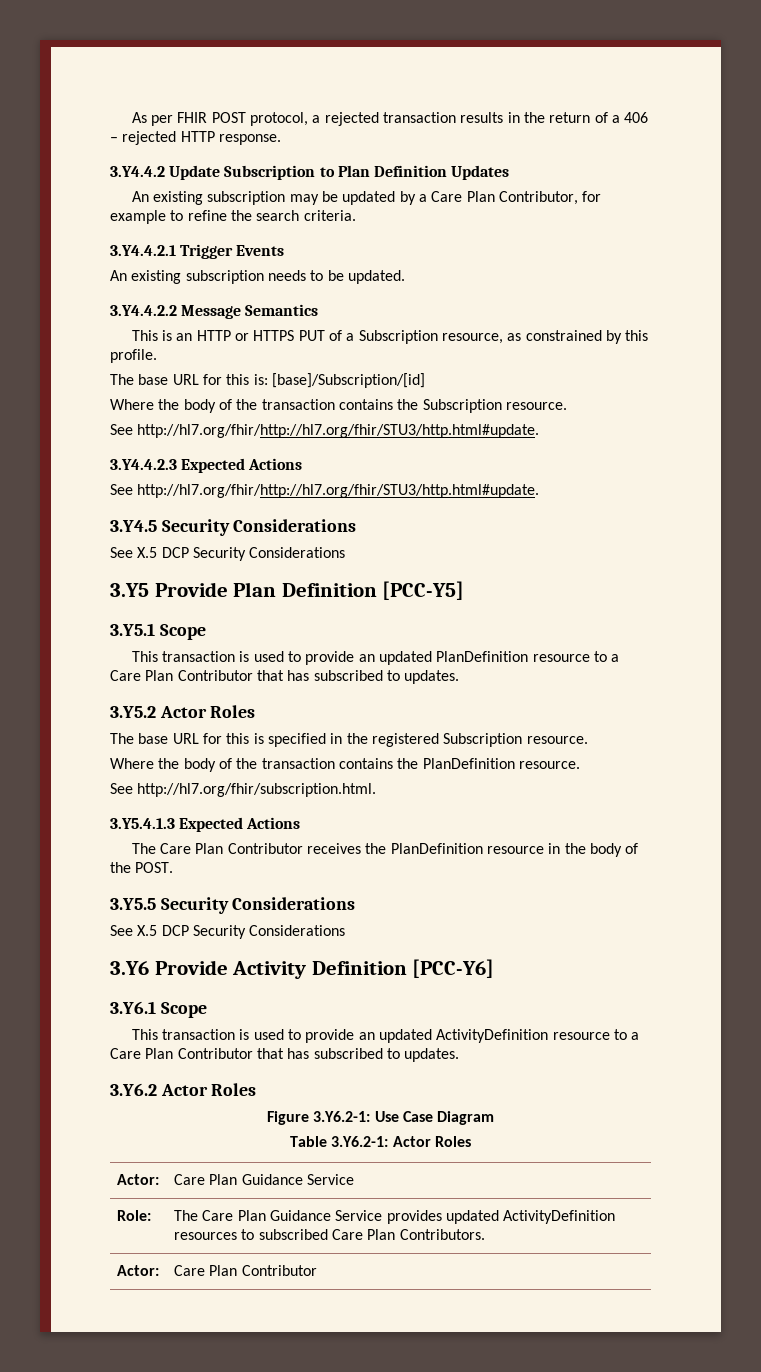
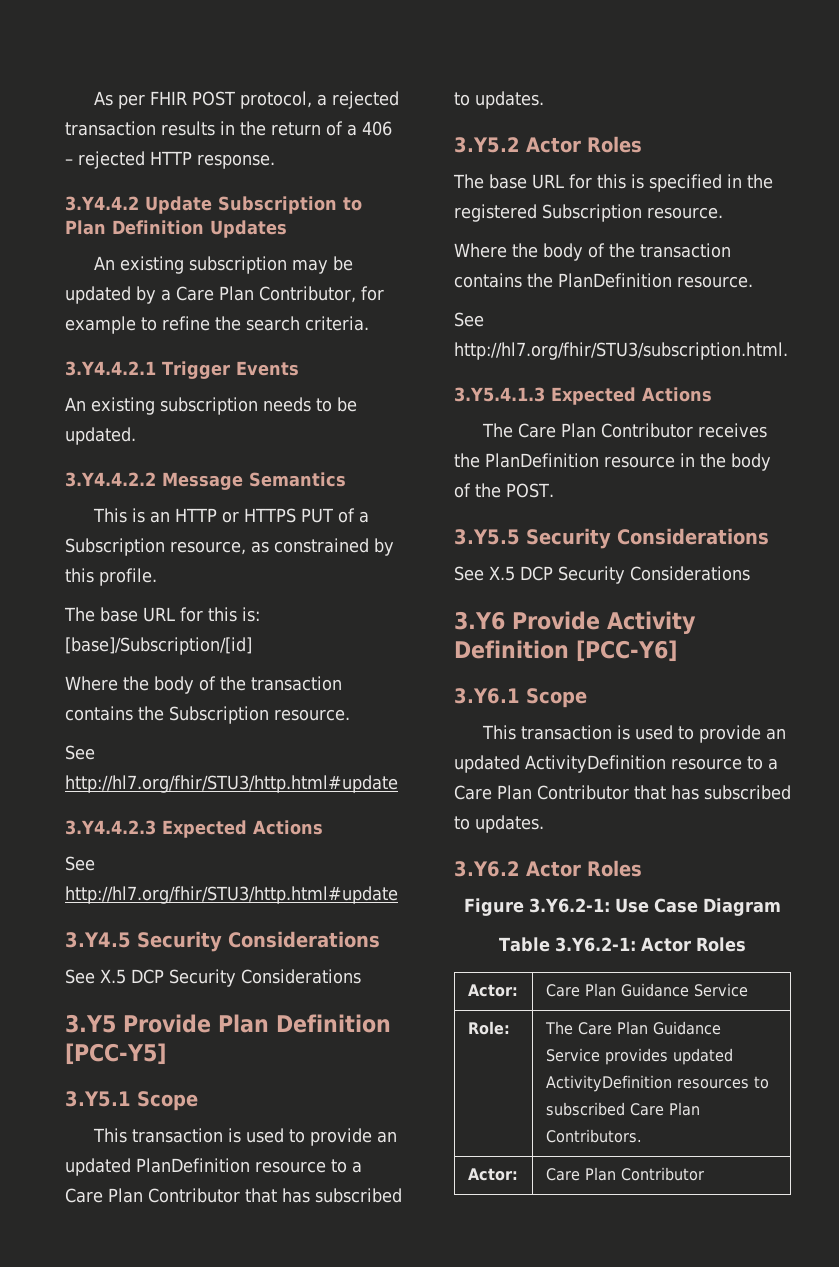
[137,424,540,438] http://hl7.org/fhir/http://hl7.org/fhir/STU3/http.html#update. -> [65,775,398,793] http://hl7.org/fhir/STU3/http.html#update
[137,484,540,498] http://hl7.org/fhir/http://hl7.org/fhir/STU3/http.html#update. -> [65,886,398,904] http://hl7.org/fhir/STU3/http.html#update
[137,783,377,797] http://hl7.org/fhir/subscription.html. -> [454,342,788,360] http://hl7.org/fhir/STU3/subscription.html.

